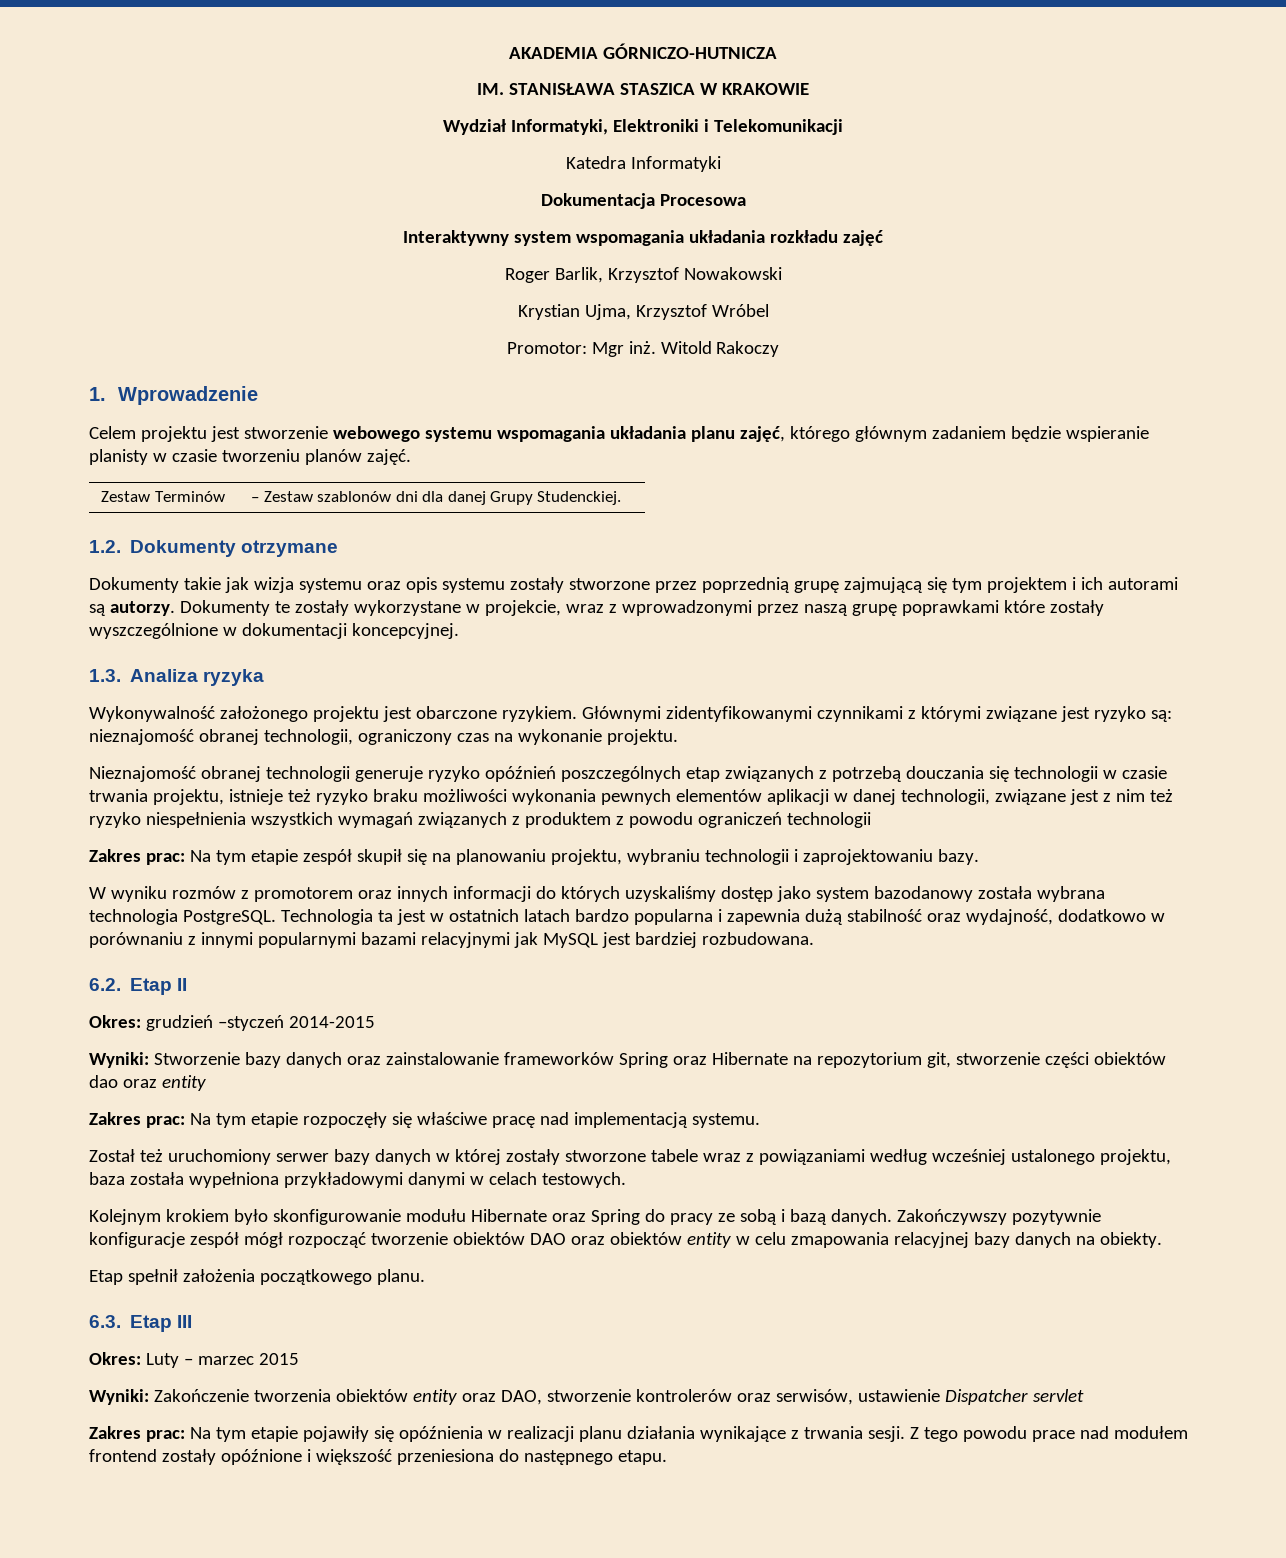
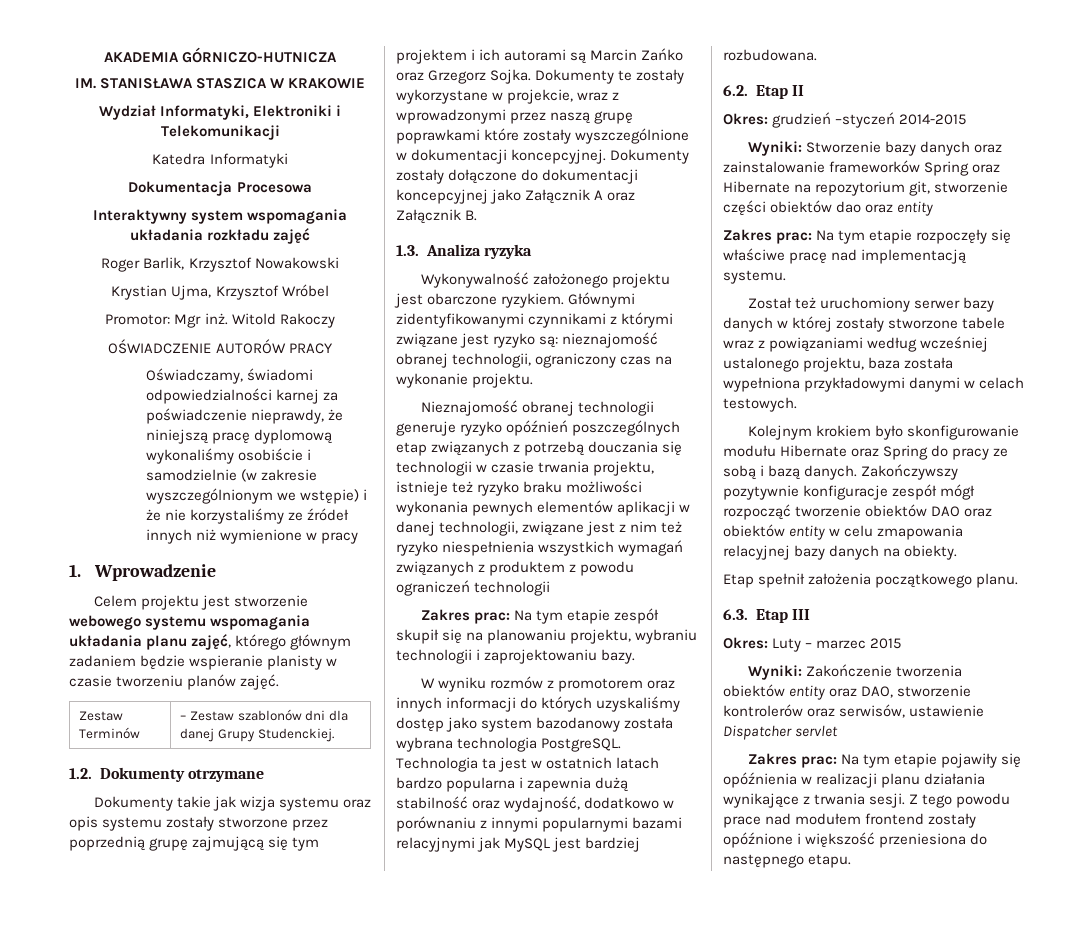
(780, 349) none -> [108,339,333,354] [145,368,313,384] [145,388,338,404] [145,408,343,424] [145,429,332,444] [145,448,311,464] [145,469,317,482] [145,488,368,504] [145,508,350,524] [145,529,359,544] // OŚWIADCZENIE AUTORÓW PRACY // Oświadczamy, świadomi odpowiedzialności karnej za poświadczenie nieprawdy, że niniejszą pracę dyplomową wykonaliśmy osobiście i samodzielnie (w zakresie wyszczególnionym we wstępie) i że nie korzystaliśmy ze źródeł innych niż wymienione w pracy
[109,601,175,616] autorzy. -> [590,48,684,61] [396,69,532,84] Marcin Zańko oraz Grzegorz Sojka.
(459, 631) none -> [610,149,690,164] [396,169,639,184] [396,189,636,204] [396,209,478,224] Dokumenty zostały dołączone do dokumentacji koncepcyjnej jako Załącznik A oraz Załącznik B.

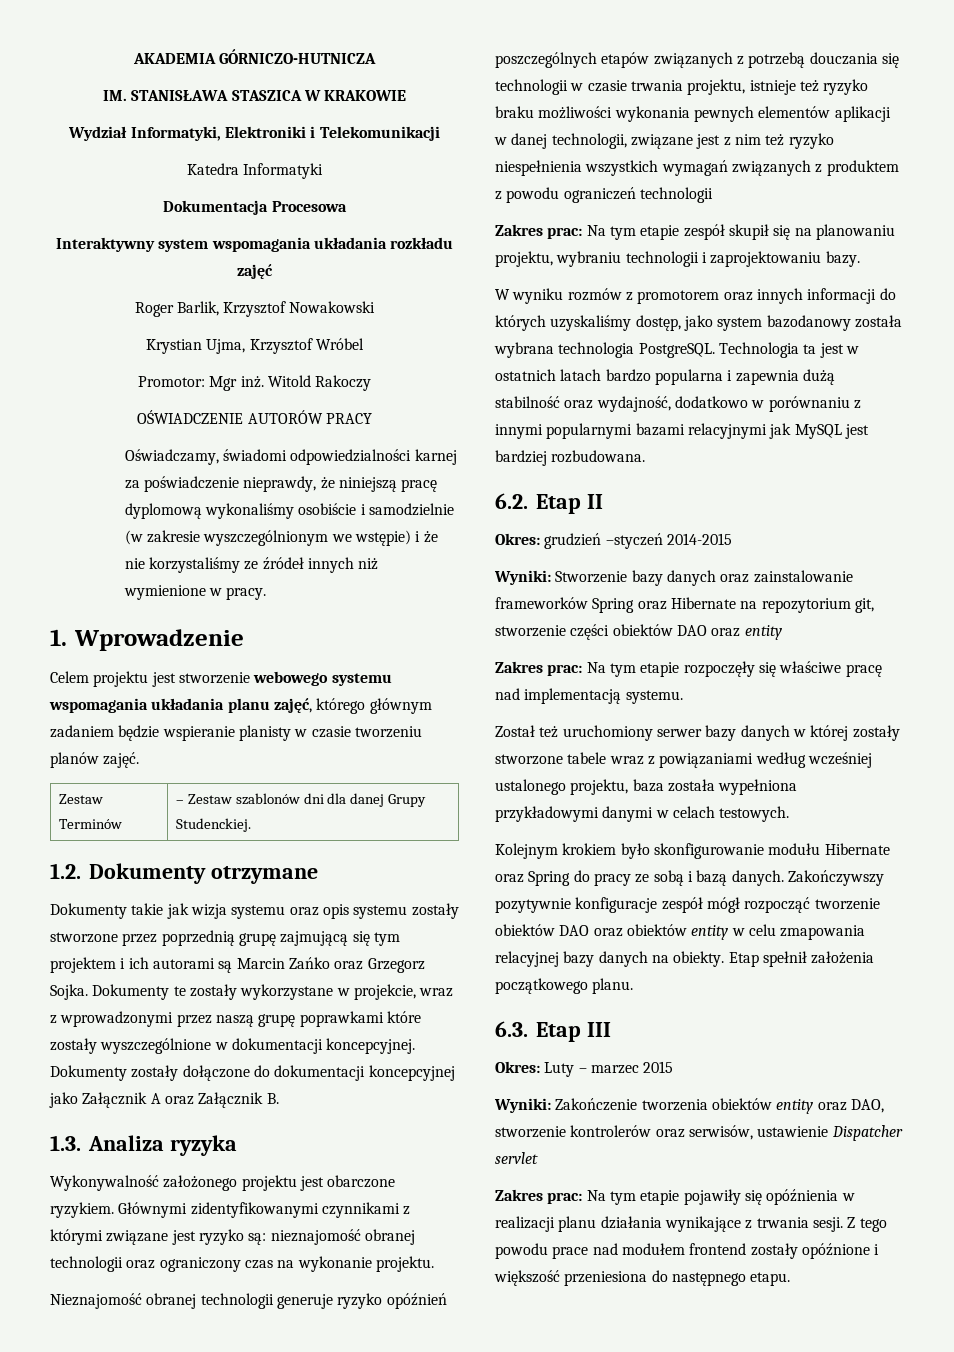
[321,532,359,544] pracy -> [226,587,267,600] pracy.
[452,353,532,368] technologii, -> [50,1256,156,1272] technologii oraz
[396,442,427,456] etap -> [601,52,650,68] etapów
[396,717,444,732] dostęp -> [635,315,681,331] dostęp,
[836,201,862,213] dao -> [676,625,707,636] DAO
(958, 552) // -> (725, 959) none

